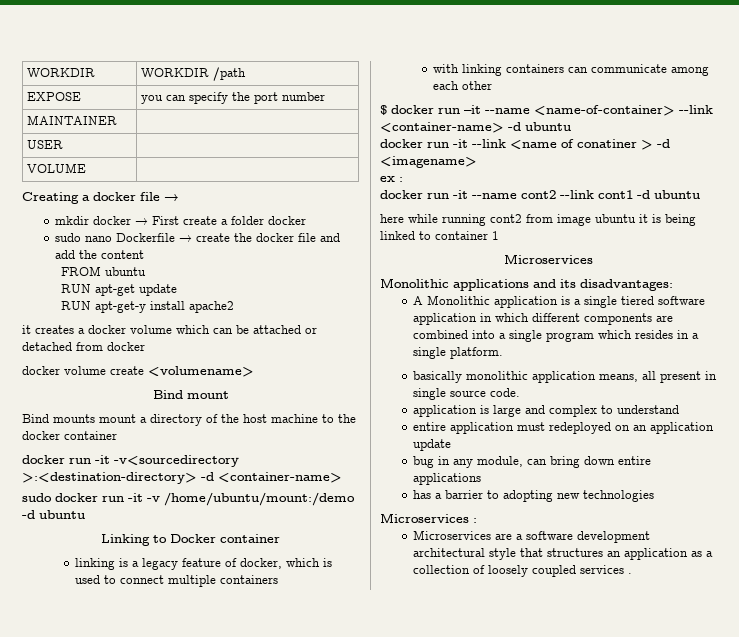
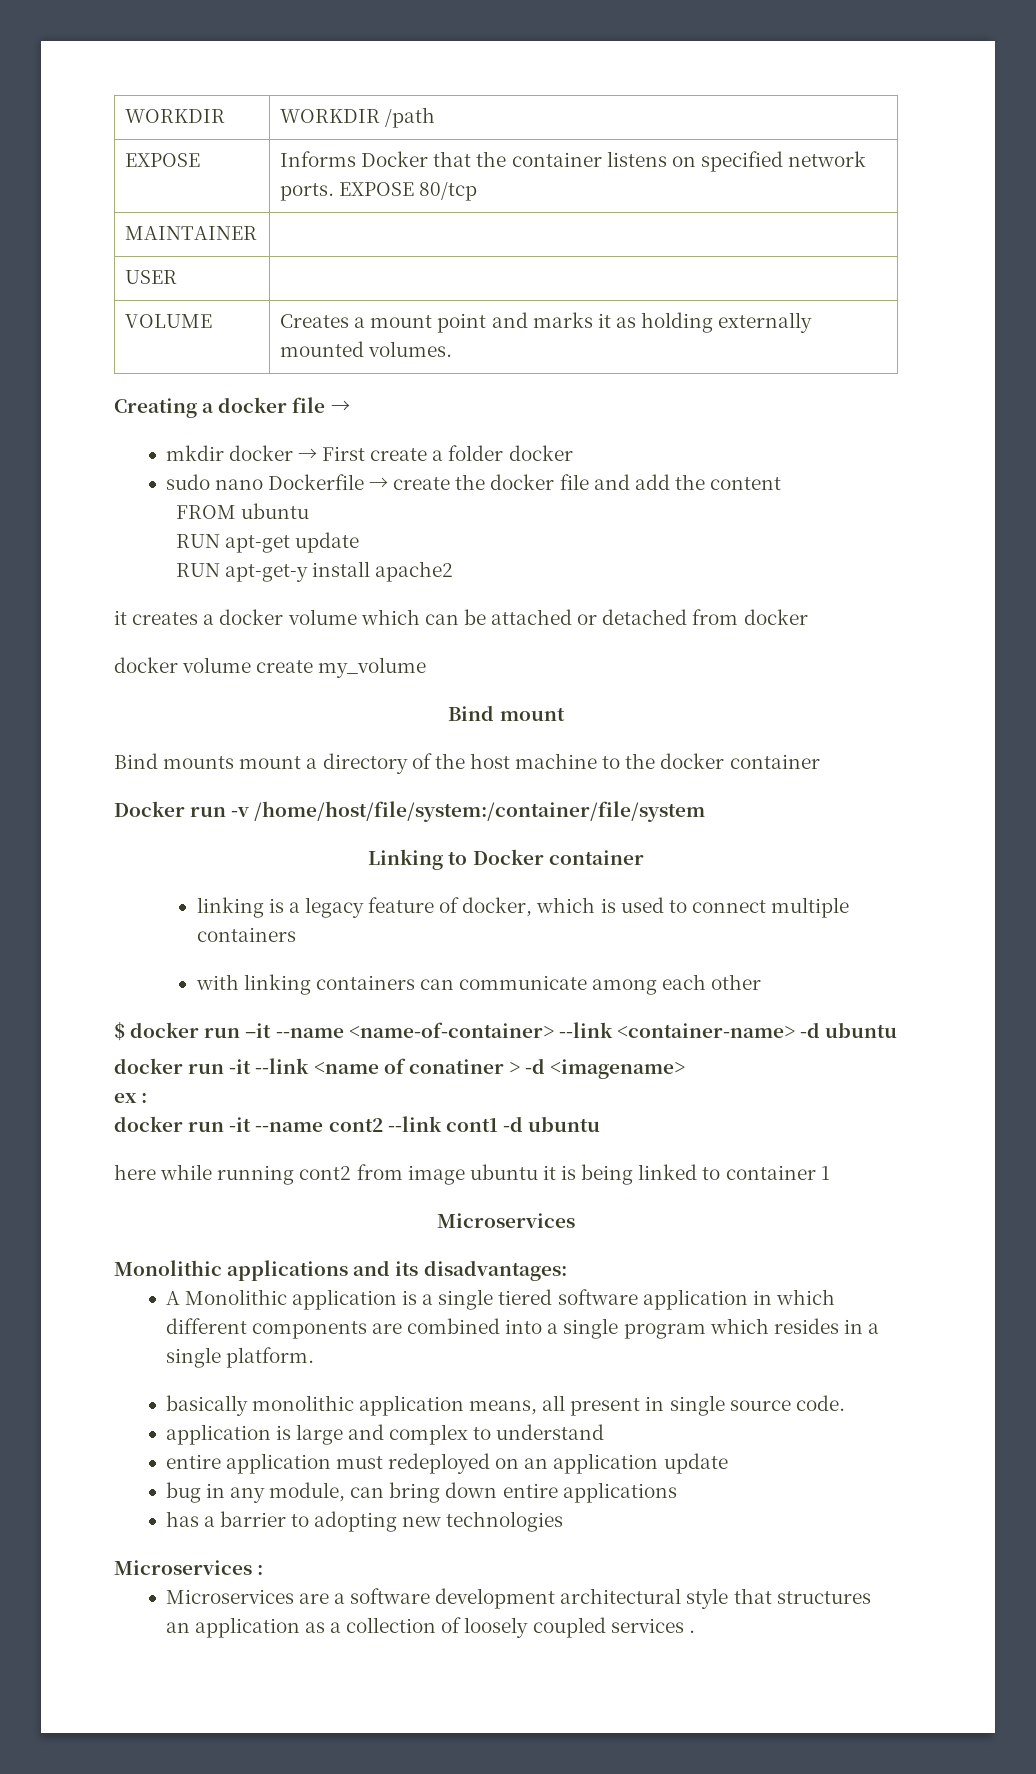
[141,92,326,104] [27,115,118,125] [27,140,64,149] [27,163,87,173] you can specify the port number // MAINTAINER | // USER | // VOLUME | -> [280,151,867,172] [280,182,478,201] [125,226,258,240] [125,270,178,284] [125,314,213,328] [280,312,813,333] [280,341,453,357] Informs Docker that the container listens on specified network ports. EXPOSE 80/tcp // MAINTAINER | // USER | // VOLUME | Creates a mount point and marks it as holding externally mounted volumes.
[148,366,254,377] <volumename> -> [318,657,427,678] my_volume
[22,455,239,467] [22,472,342,484] [22,492,355,506] [22,510,85,519] docker run -it -v<sourcedirectory >:<destination-directory> -d <container-name> // sudo docker run -it -v /home/ubuntu/mount:/demo -d ubuntu -> [114,801,706,822] Docker run -v /home/host/file/system:/container/file/system

